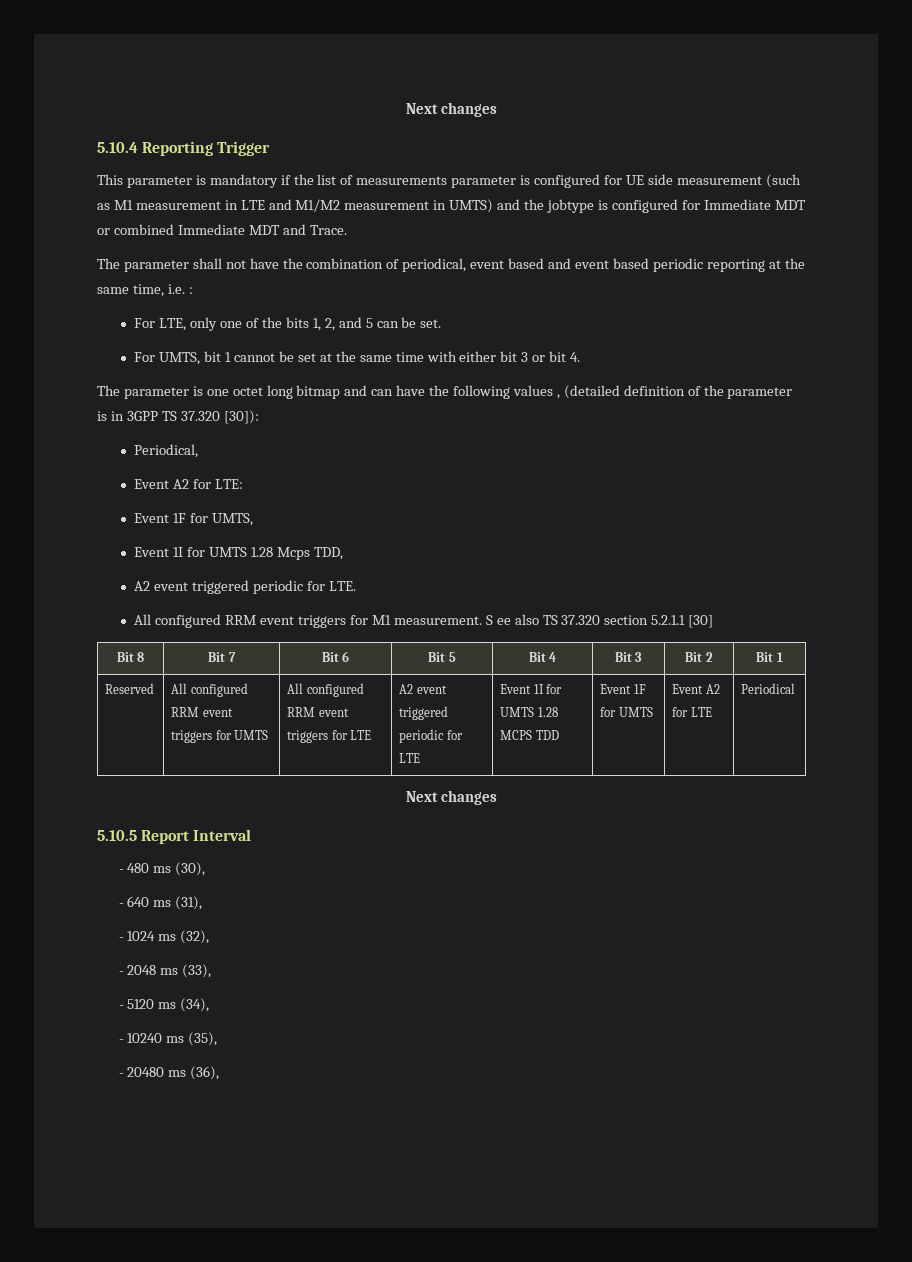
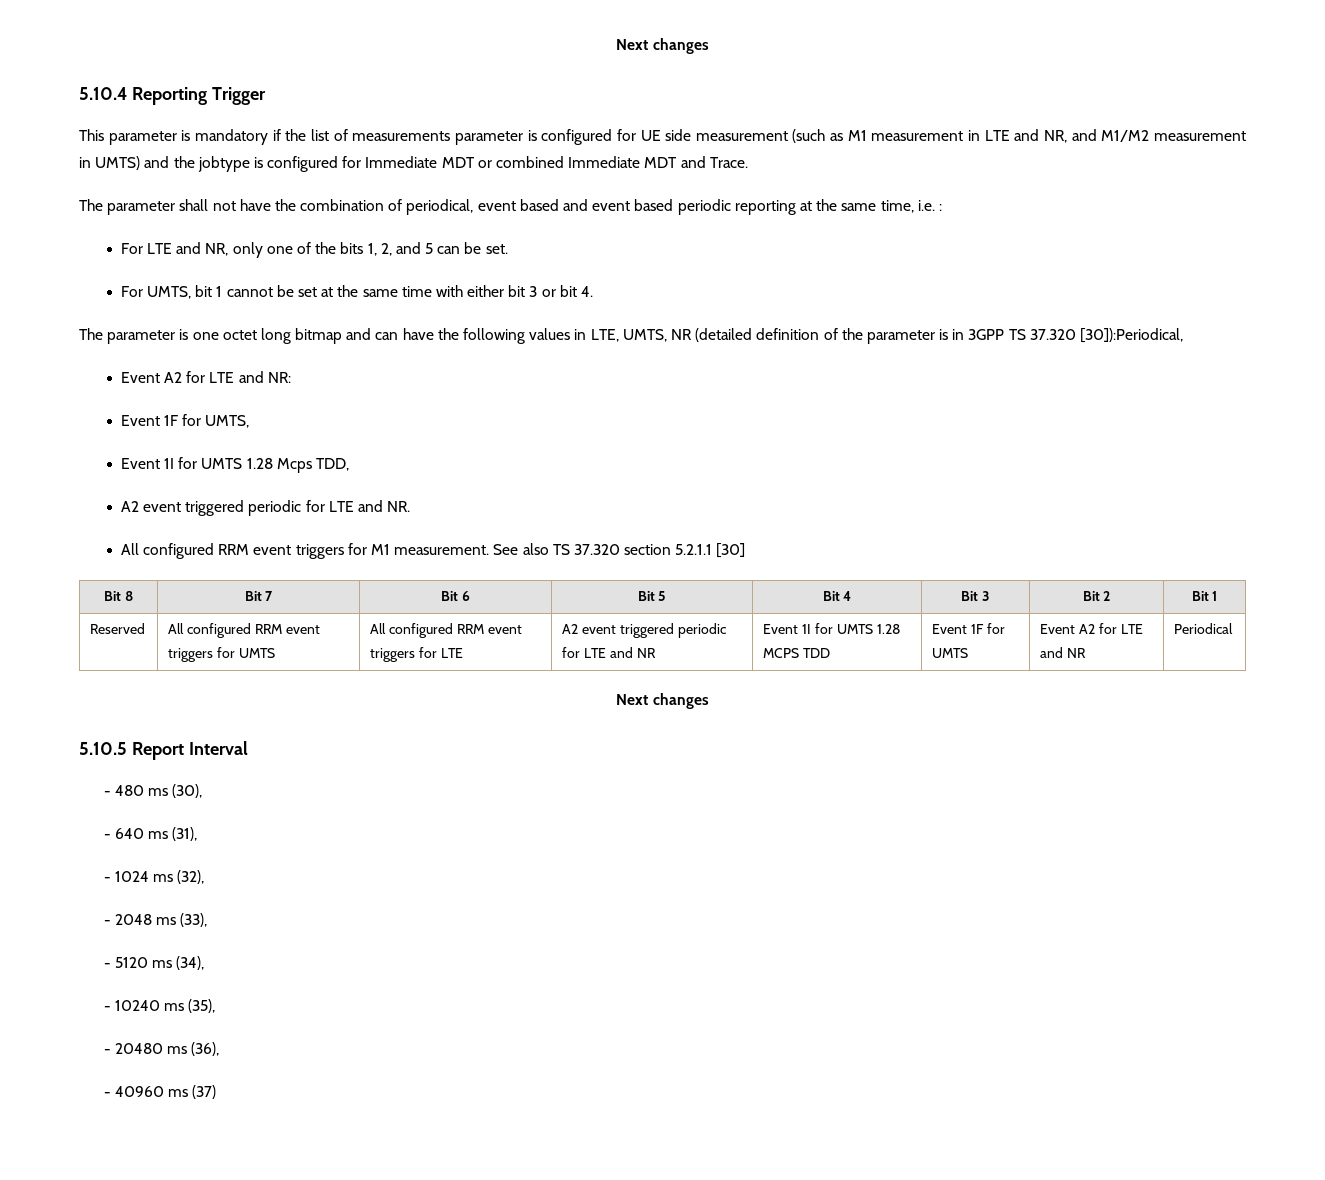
(292, 204) none -> [1044,129,1097,143] NR, and
[159,318,187,331] LTE, -> [147,242,229,256] LTE and NR,
[556,394,560,399] , -> [574,329,692,342] in LTE, UMTS, NR
[223,410,259,424] [134,444,199,458] [134,479,244,489] [30]): // Periodical, // Event A2 for LTE: -> [1079,328,1183,343] [120,371,291,383] [30]):Periodical, // Event A2 for LTE and NR:
[329,581,357,591] LTE. -> [328,500,411,512] LTE and NR.
[485,615,511,625] S ee -> [493,544,519,555] See
(421, 758) none -> [609,647,656,658] and NR
(712, 712) none -> [1040,647,1087,658] and NR
(220, 1073) none -> [103,1085,217,1099] // - 40960 ms (37)

